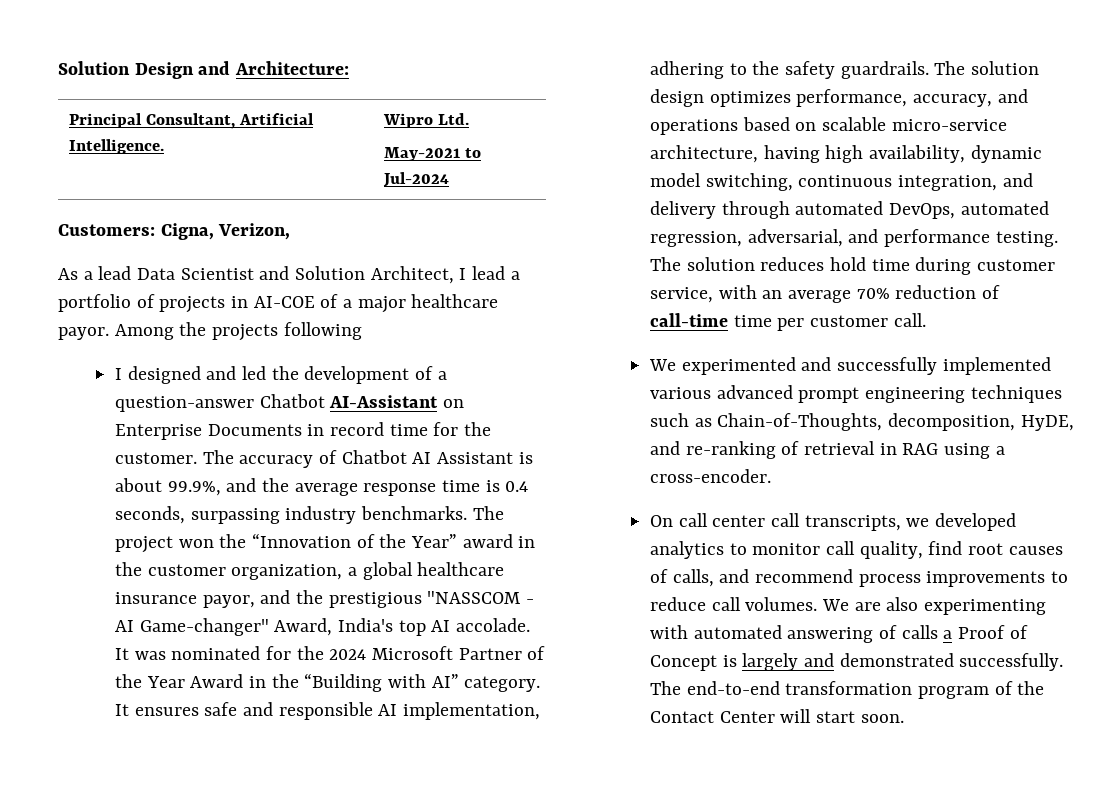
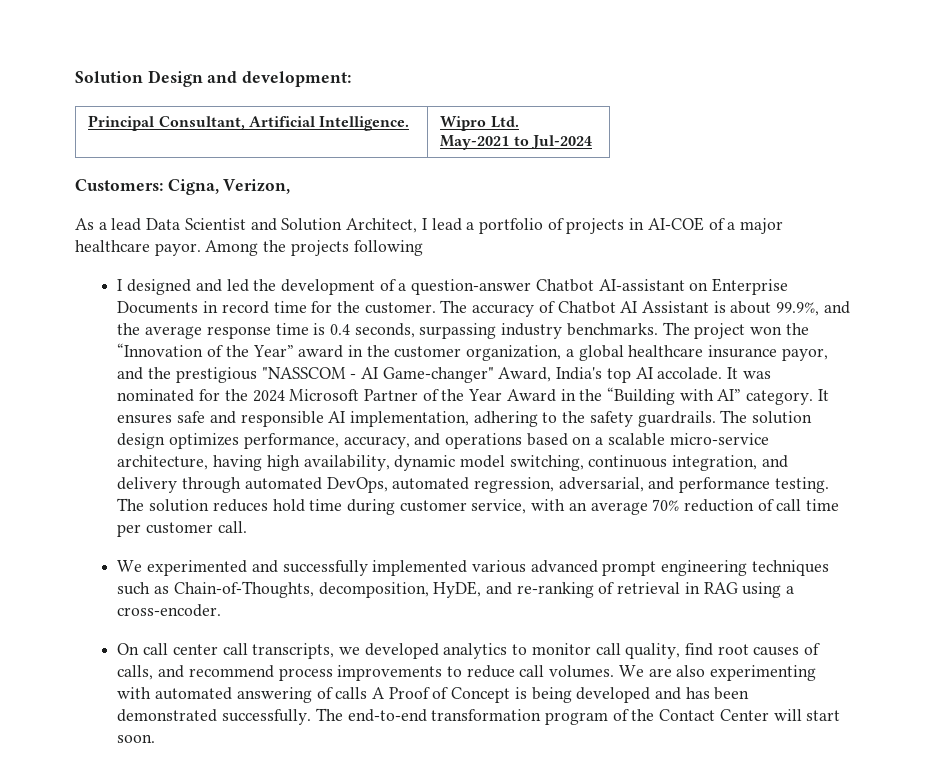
[235,61,350,75] Architecture: -> [242,71,352,87] development:
[329,395,439,408] AI-Assistant -> [598,279,685,291] AI-assistant
(817, 126) none -> [595,437,604,445] a
[649,313,728,327] call-time -> [776,499,802,511] call
[943,630,953,639] a -> [371,687,385,699] A
[742,653,834,671] largely and -> [531,687,750,703] being developed and has been

